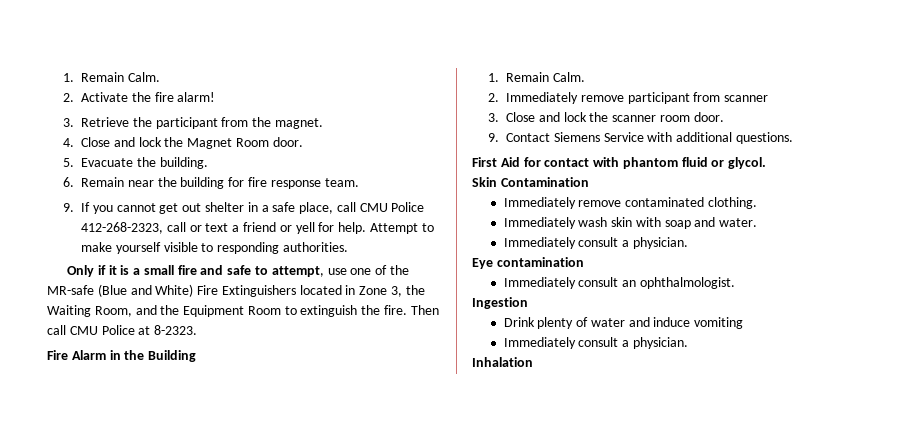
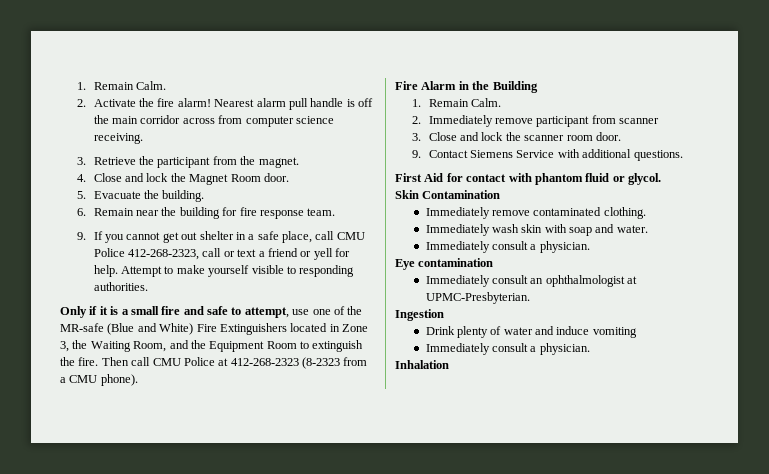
(216, 97) none -> [214,98,374,110] [93,115,334,127] [93,133,143,144] Nearest alarm pull handle is off the main corridor across from computer science receiving.
[154,325,198,335] 8-2323. -> [230,357,368,369] [60,374,138,386] 412-268-2323 (8-2323 from a CMU phone).
[639,277,735,289] ophthalmologist. -> [545,275,638,287] [425,292,530,304] ophthalmologist at UPMC-Presbyterian.

